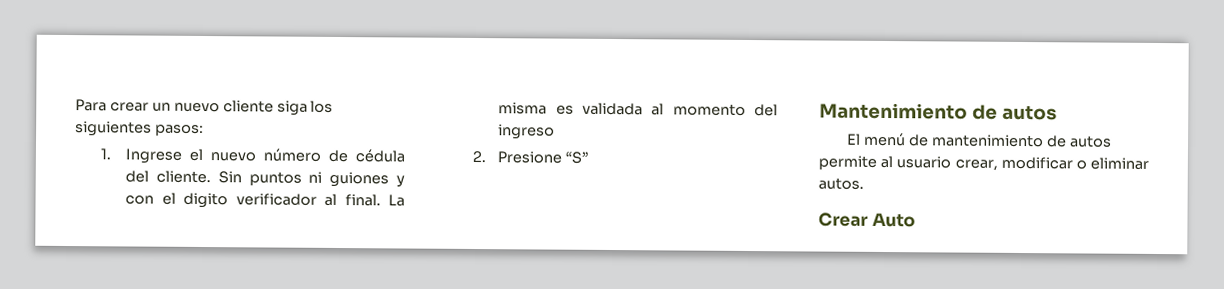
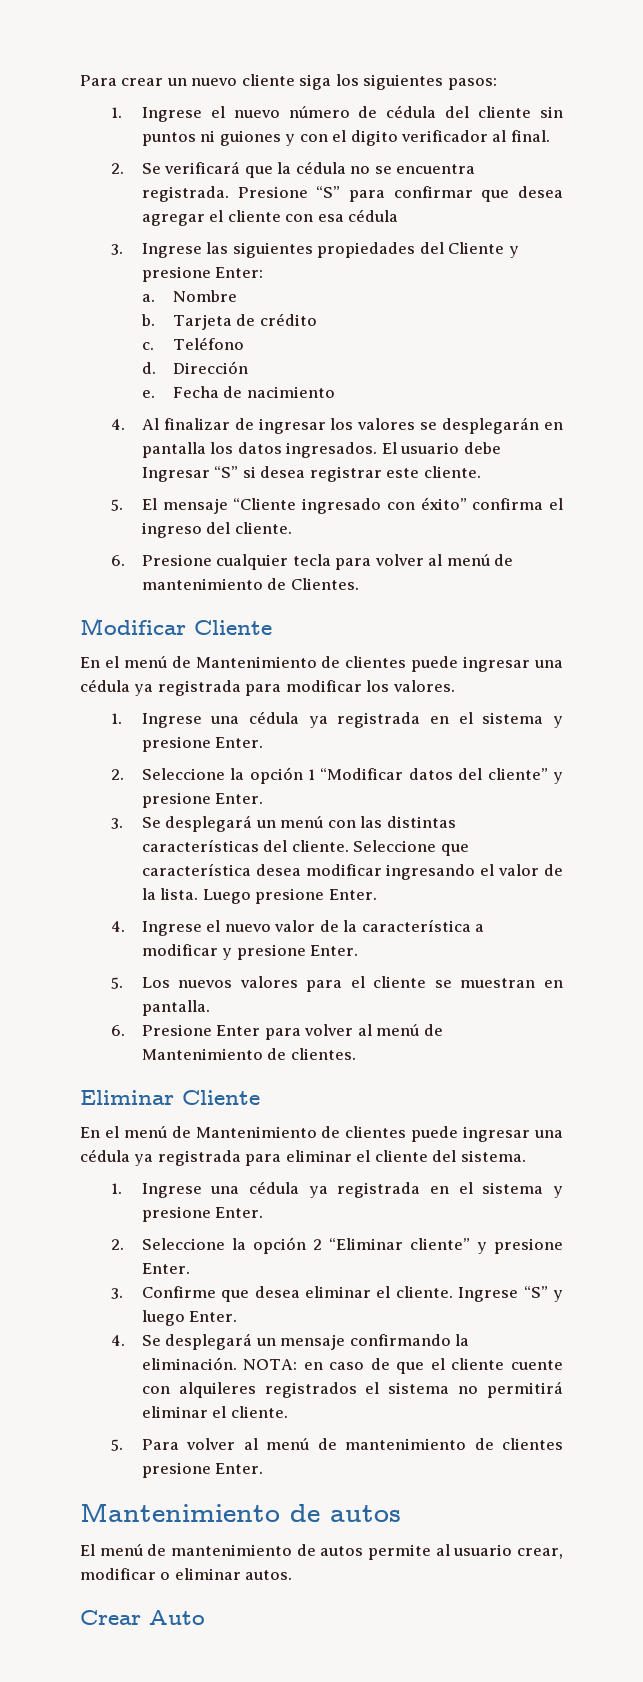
[156,170,242,184] cliente. Sin -> [478,106,564,118] cliente sin
[387,194,405,207] [498,102,778,117] [498,124,556,140] [471,150,589,164] La misma es validada al momento del ingreso // 2. Presione “S” -> [110,161,475,178] [141,186,563,202] [141,209,399,226] [110,242,519,258] [141,266,264,282] [141,290,237,302] [140,313,317,330] [141,337,244,350] [141,361,248,374] [141,386,335,398] [110,417,564,434] [141,442,501,458] [141,466,481,482] [110,497,563,514] [141,522,292,538] [110,554,513,570] [141,578,359,590] [80,618,272,635] [80,656,564,672] [80,679,455,696] [110,711,564,728] [141,736,264,752] [110,767,564,784] [141,792,264,808] [110,815,456,832] [141,839,469,856] [141,863,563,880] [141,888,377,904] [110,919,484,936] [141,944,359,960] [110,976,564,992] [141,1000,210,1016] [110,1024,443,1040] [141,1048,356,1060] [80,1090,260,1105] [80,1126,564,1142] [80,1149,526,1166] [110,1181,564,1198] [141,1206,264,1222] [110,1237,563,1254] [141,1263,190,1274] [110,1286,564,1302] [141,1310,238,1326] [110,1333,470,1350] [141,1357,564,1374] [141,1381,563,1398] [141,1406,288,1418] [110,1438,563,1451] [141,1462,264,1478] // 2. Se verificará que la cédula no se encuentra registrada. Presione “S” para confirmar que desea agregar el cliente con esa cédula // 3. Ingrese las siguientes propiedades del Cliente y presione Enter: // a. Nombre // b. Tarjeta de crédito // c. Teléfono // d. Dirección // e. Fecha de nacimiento // 4. Al finalizar de ingresar los valores se desplegarán en pantalla los datos ingresados. El usuario debe Ingresar “S” si desea registrar este cliente. // 5. El mensaje “Cliente ingresado con éxito” confirma el ingreso del cliente. // 6. Presione cualquier tecla para volver al menú de mantenimiento de Clientes. // Modificar Cliente // En el menú de Mantenimiento de clientes puede ingresar una cédula ya registrada para modificar los valores. // 1. Ingrese una cédula ya registrada en el sistema y presione Enter. // 2. Seleccione la opción 1 “Modificar datos del cliente” y presione Enter. // 3. Se desplegará un menú con las distintas características del cliente. Seleccione que característica desea modificar ingresando el valor de la lista. Luego presione Enter. // 4. Ingrese el nuevo valor de la característica a modificar y presione Enter. // 5. Los nuevos valores para el cliente se muestran en pantalla. // 6. Presione Enter para volver al menú de Mantenimiento de clientes. // Eliminar Cliente // En el menú de Mantenimiento de clientes puede ingresar una cédula ya registrada para eliminar el cliente del sistema. // 1. Ingrese una cédula ya registrada en el sistema y presione Enter. // 2. Seleccione la opción 2 “Eliminar cliente” y presione Enter. // 3. Confirme que desea eliminar el cliente. Ingrese “S” y luego Enter. // 4. Se desplegará un mensaje confirmando la eliminación. NOTA: en caso de que el cliente cuente con alquileres registrados el sistema no permitirá eliminar el cliente. // 5. Para volver al menú de mantenimiento de clientes presione Enter.

